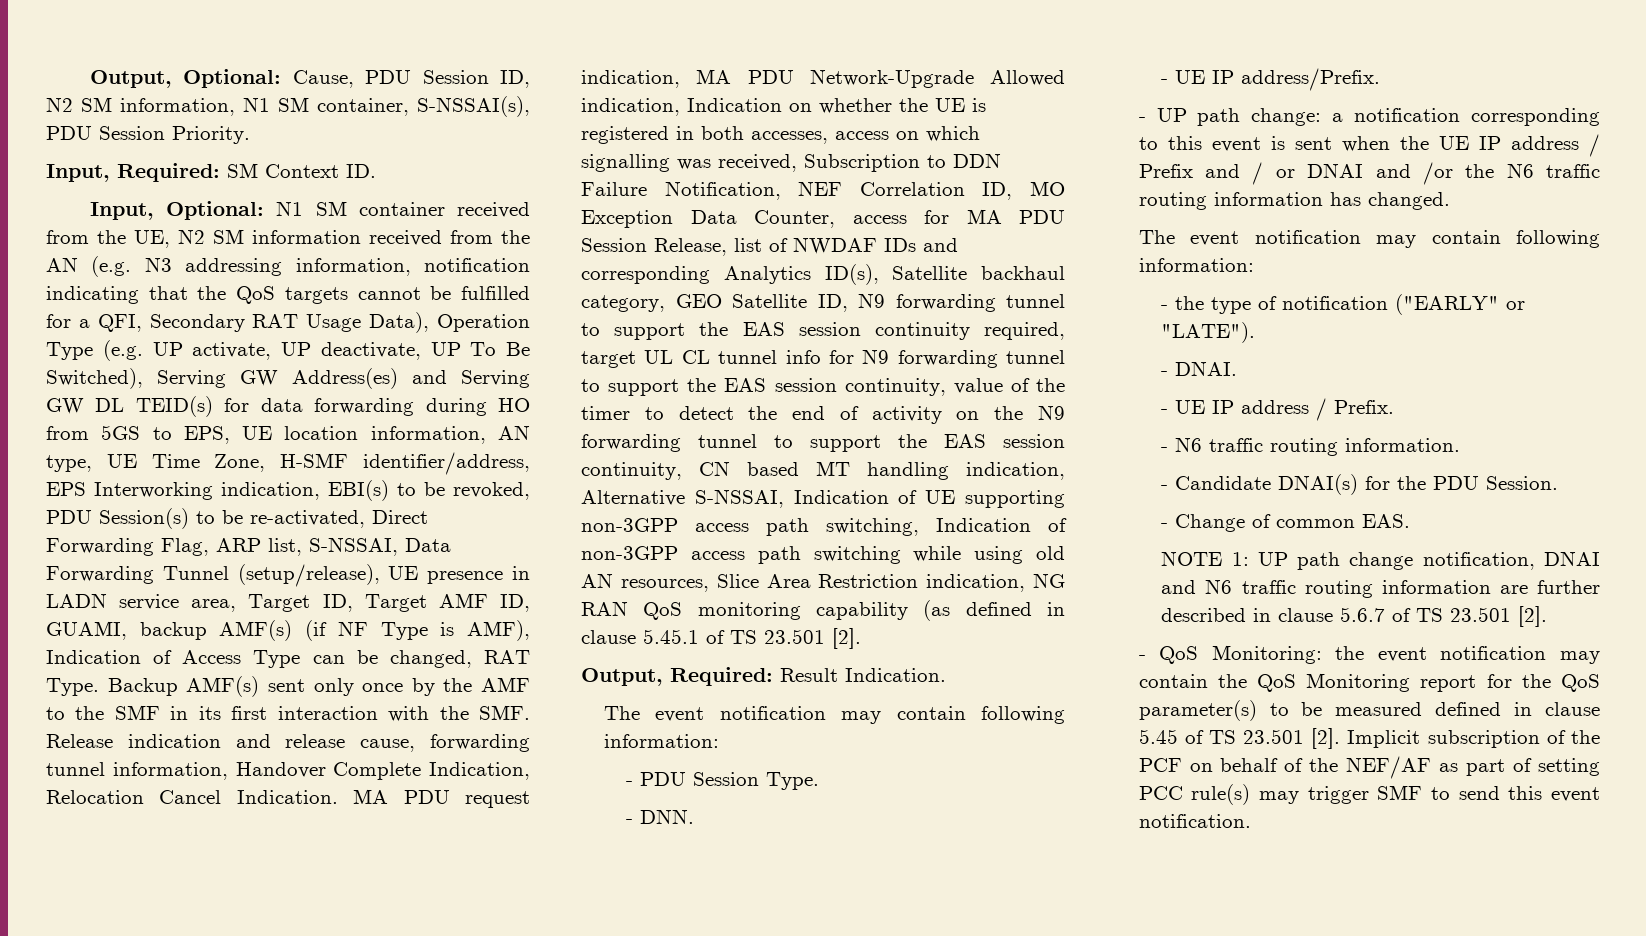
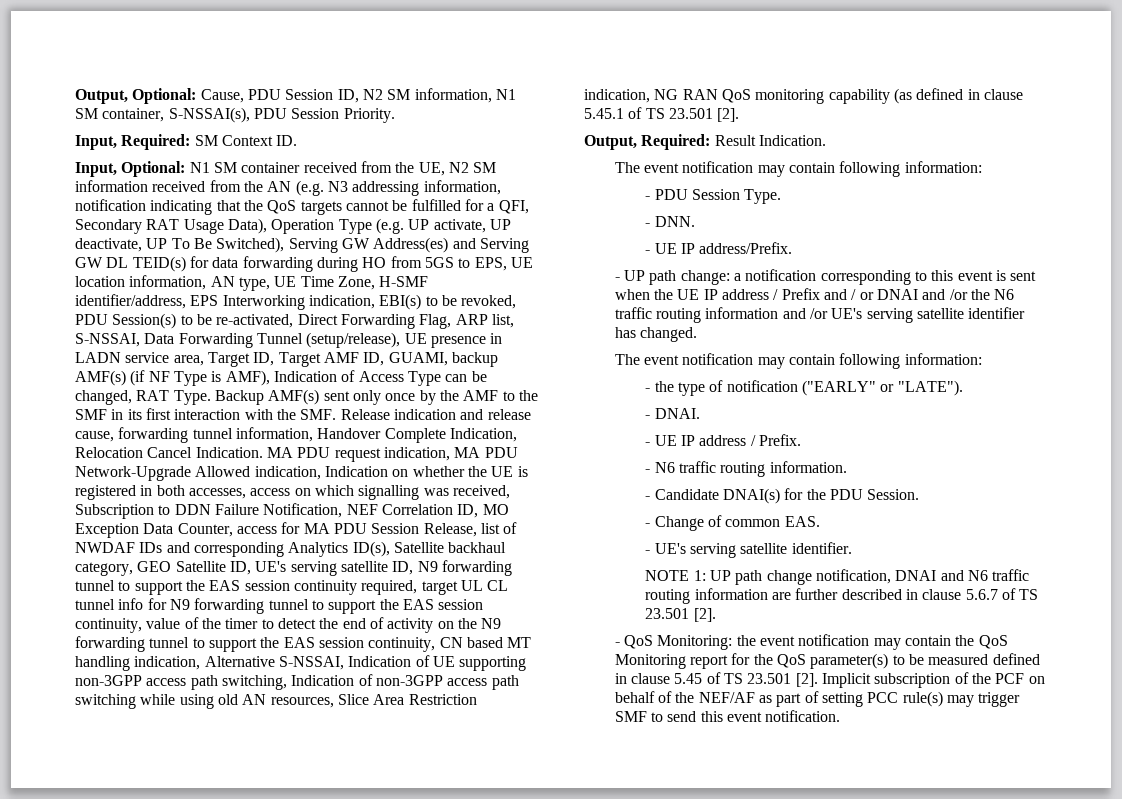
(848, 303) none -> [255,561,414,576] UE's serving satellite ID,
(1323, 199) none -> [782,307,1026,323] and /or UE's serving satellite identifier
(1411, 521) none -> [645,542,852,558] // - UE's serving satellite identifier.

